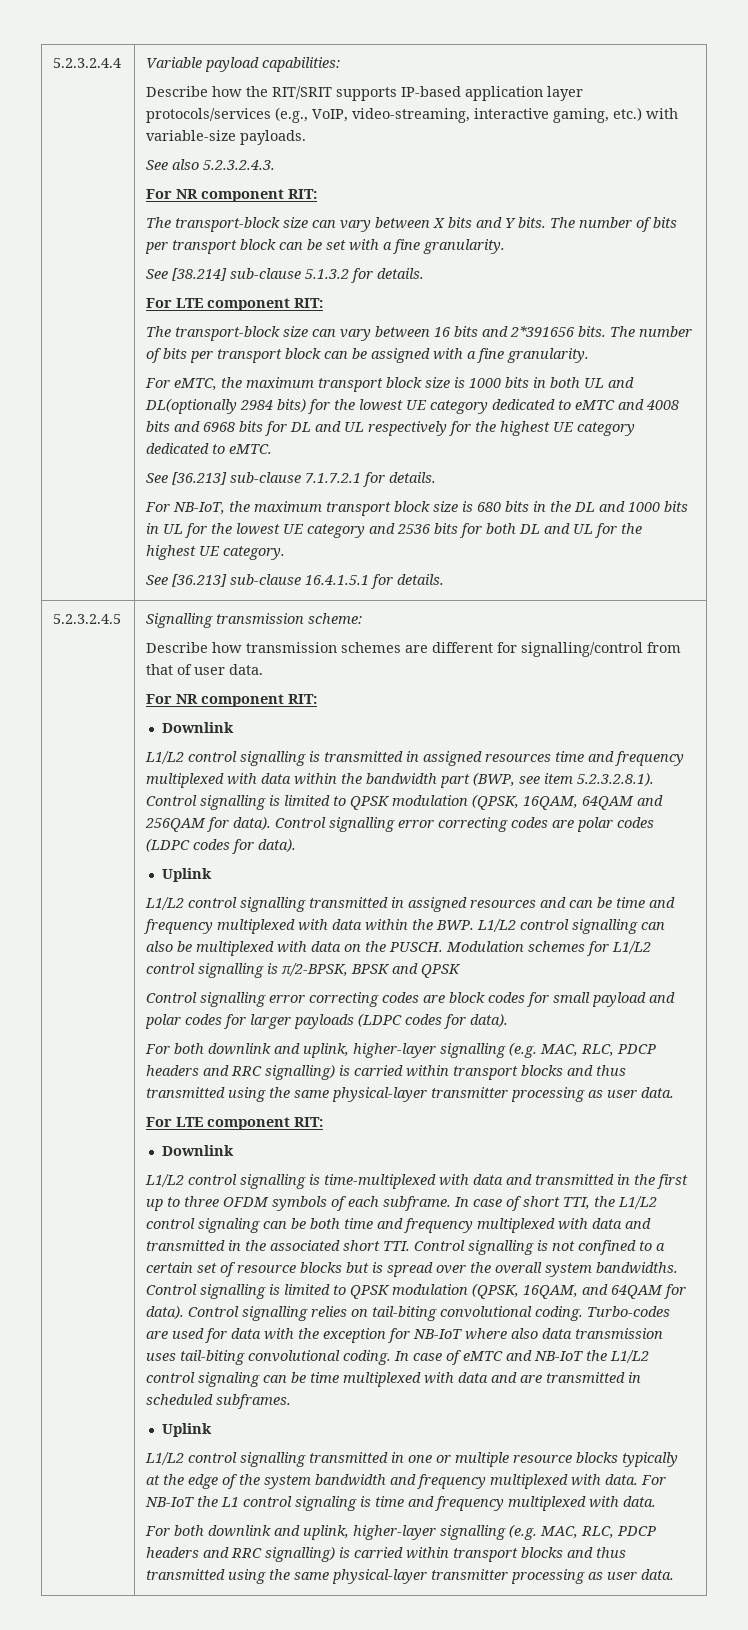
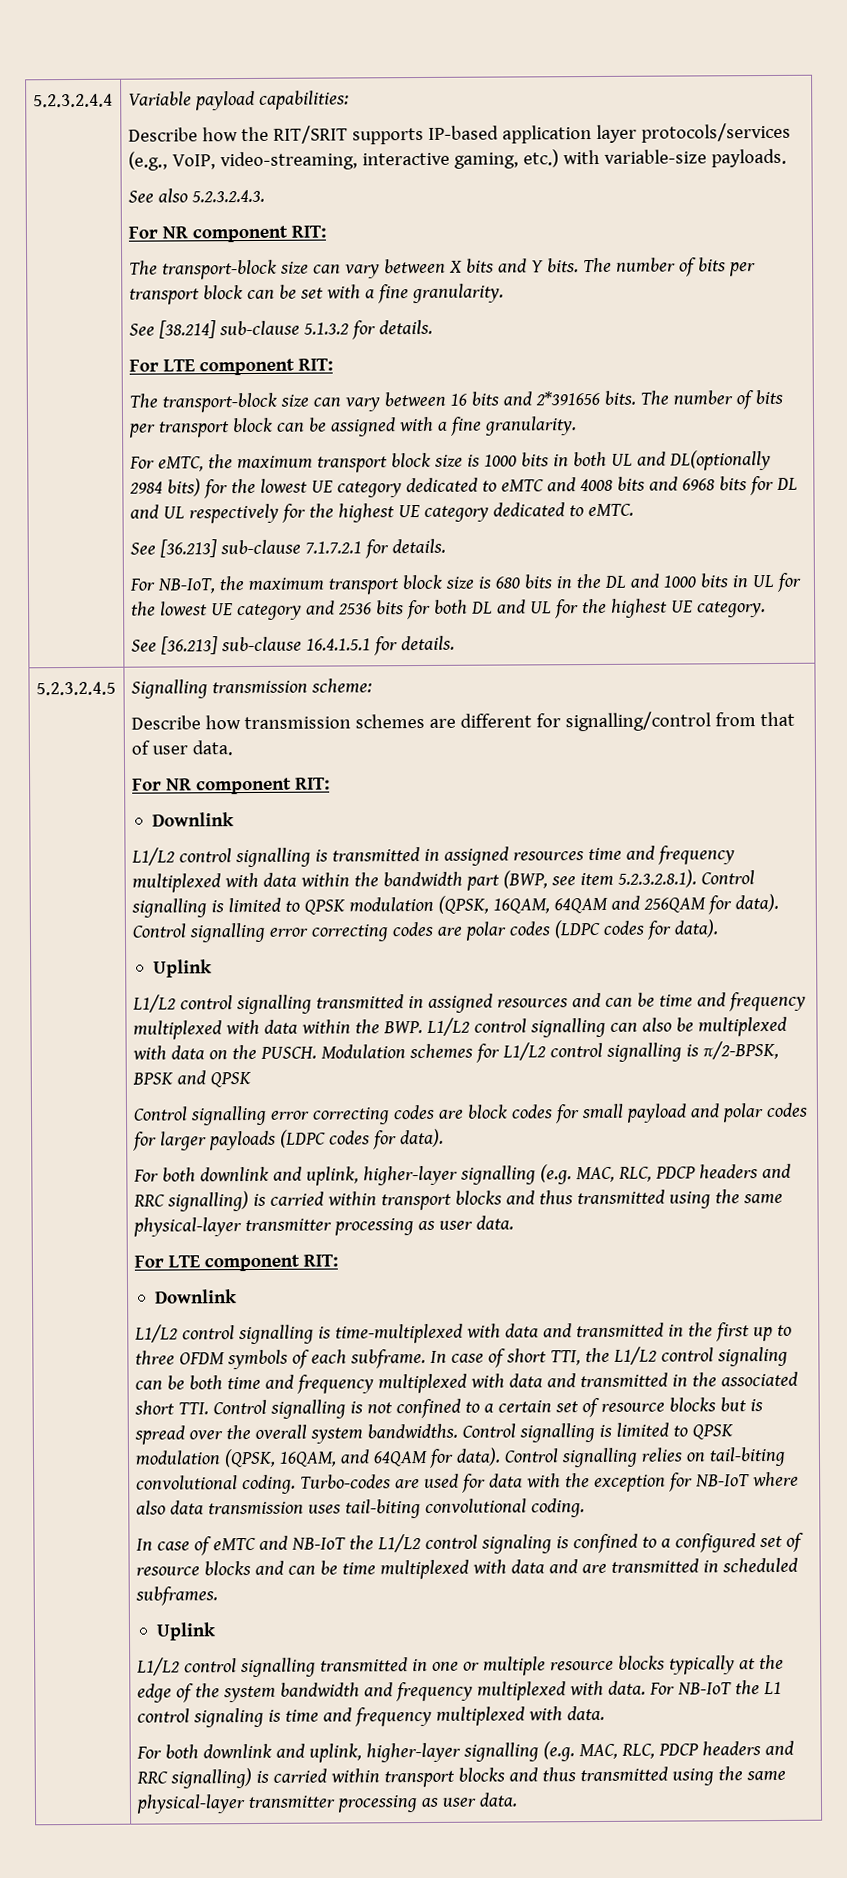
(392, 1357) none -> (585, 1508) //
(261, 1379) none -> [555,1532,804,1554] [135,1560,284,1576] is confined to a configured set of resource blocks and

